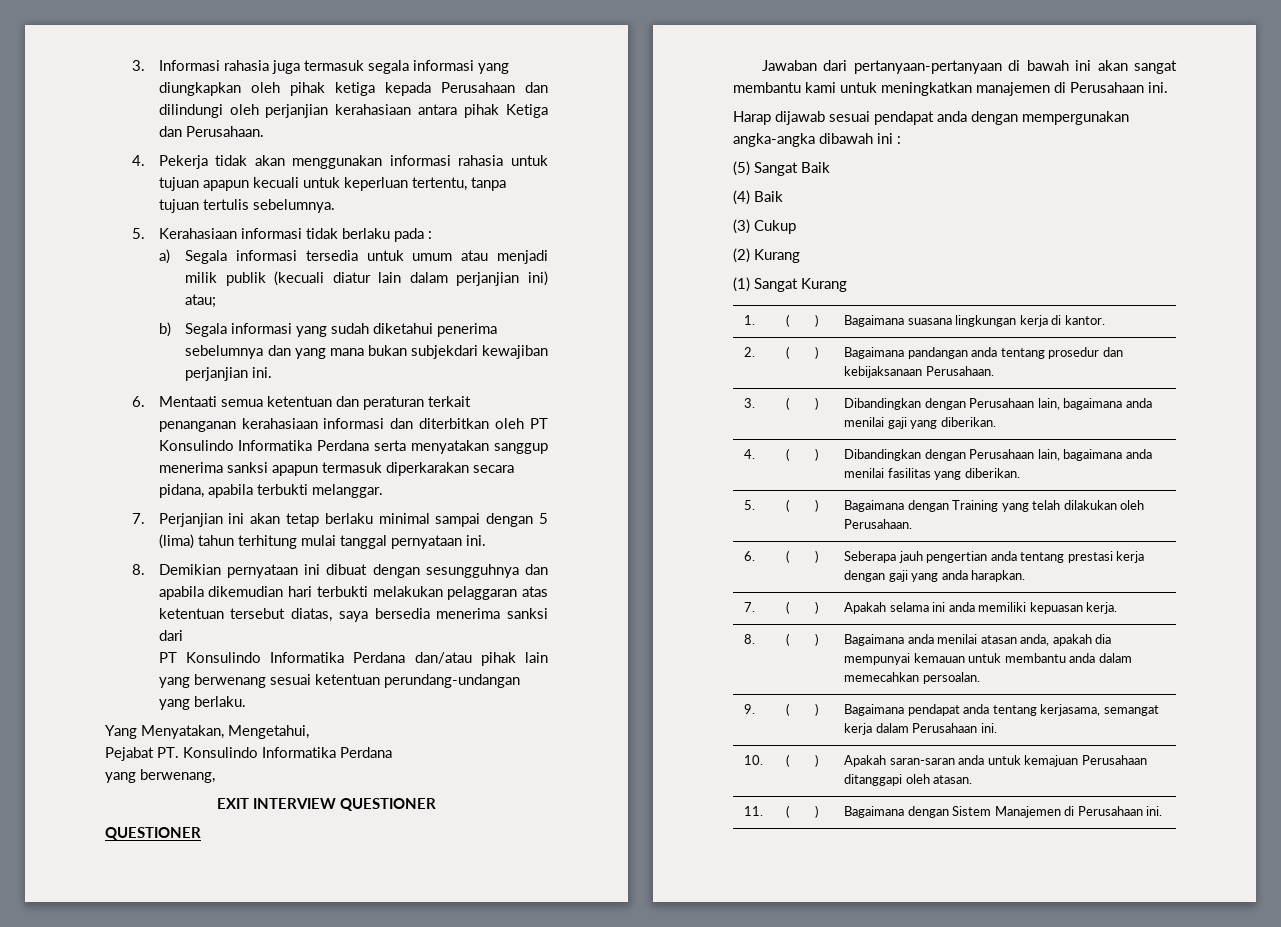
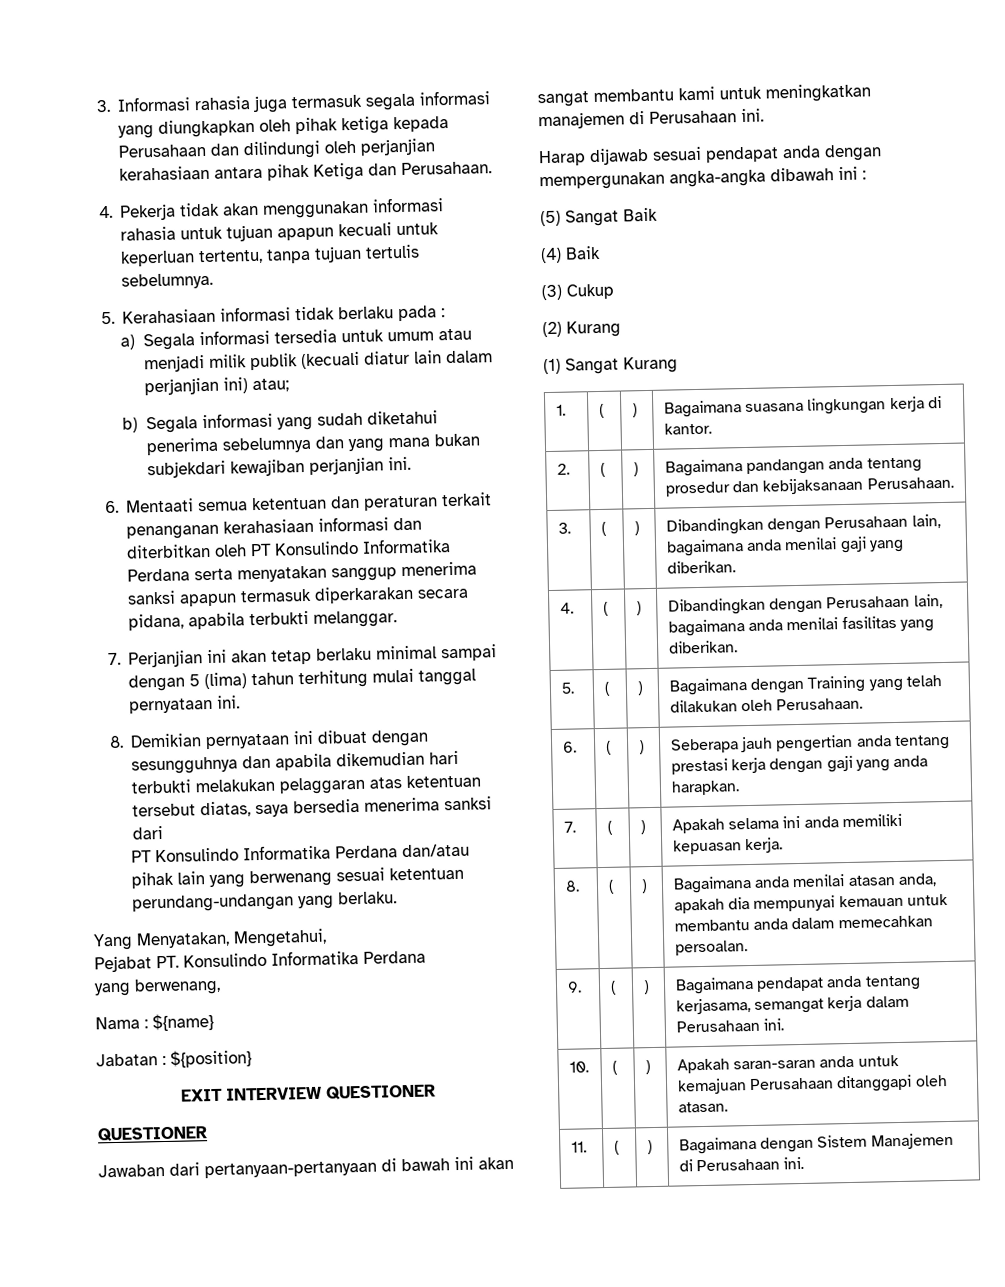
(215, 776) none -> [95,1012,214,1032] [96,1049,252,1068] // Nama : ${name} // Jabatan : ${position}

